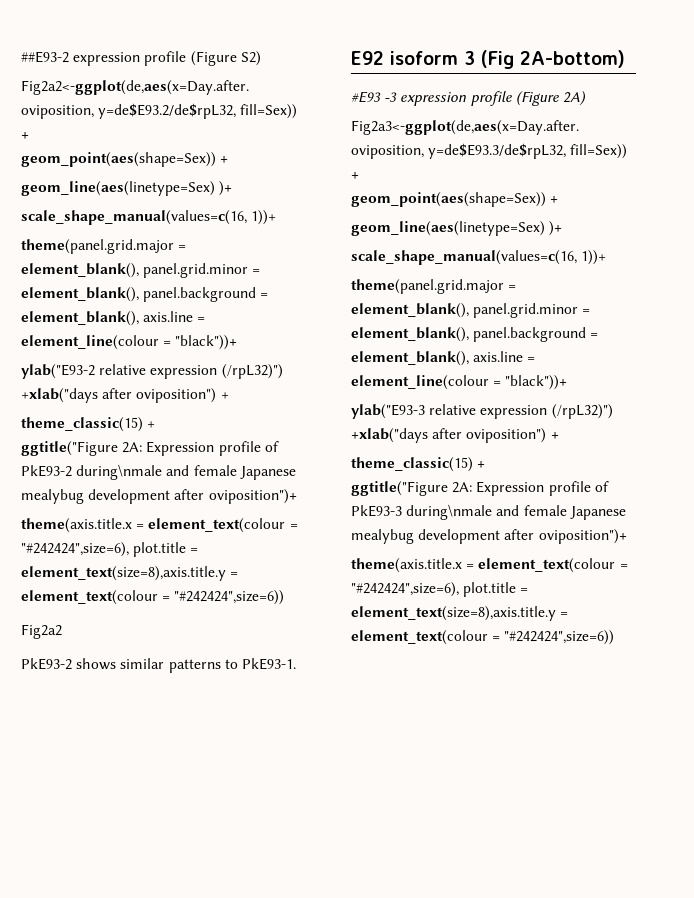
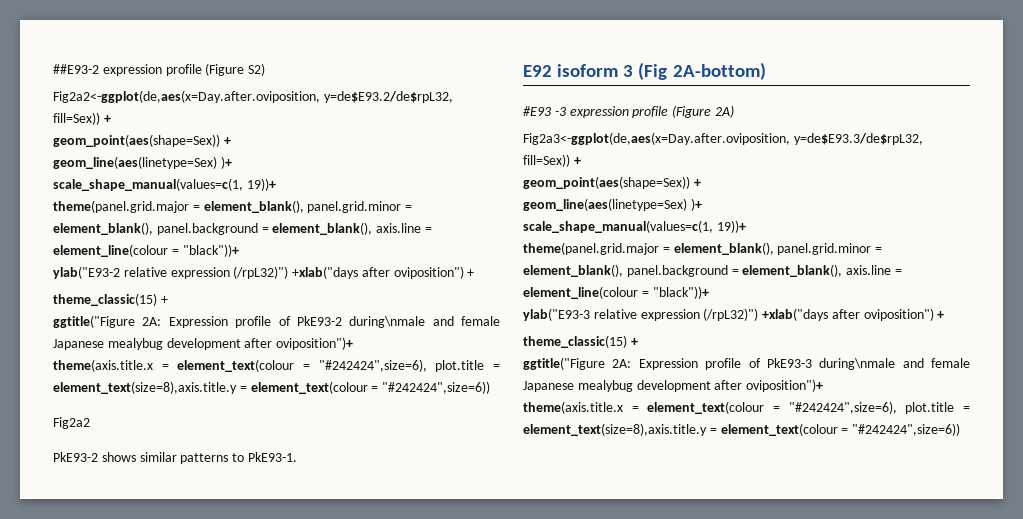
[21,210,277,225] scale_shape_manual(values=c(16, 1))+ -> [53,178,276,191] scale_shape_manual(values=c(1, 19))+
[351,250,607,265] scale_shape_manual(values=c(16, 1))+ -> [523,220,746,233] scale_shape_manual(values=c(1, 19))+

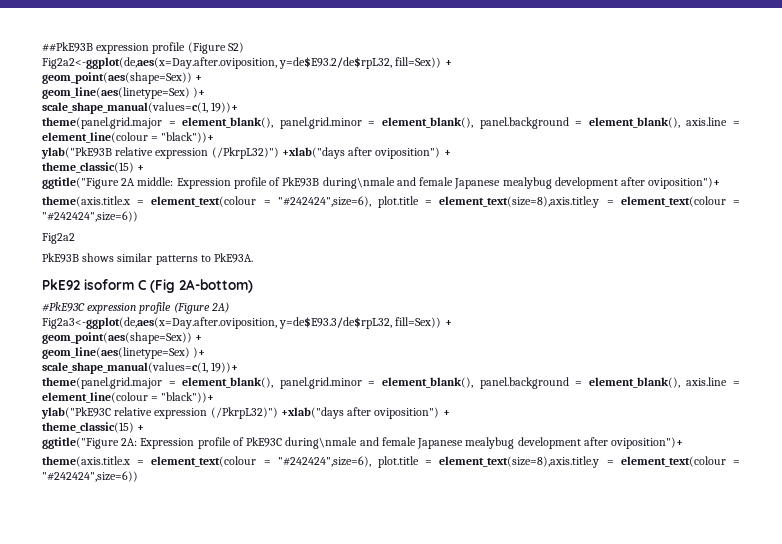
[53,64,99,74] ##E93-2 -> [42,42,93,52] ##PkE93B
[53,266,475,279] [53,293,168,306] [53,315,342,328] ylab("E93-2 relative expression (/rpL32)") +xlab("days after oviposition") + // theme_classic(15) + // ggtitle("Figure 2A: Expression profile of PkE93-2 -> [41,147,451,159] [42,162,145,173] [42,177,320,189] ylab("PkE93B relative expression (/PkrpL32)") +xlab("days after oviposition") + // theme_classic(15) + // ggtitle("Figure 2A middle: Expression profile of PkE93B
[53,452,98,462] PkE93-2 -> [42,253,79,263] PkE93B
[247,452,297,462] [523,64,634,77] PkE93-1. // E92 isoform 3 -> [214,253,254,263] [42,279,147,290] PkE93A. // PkE92 isoform C
[523,106,567,116] #E93 -3 -> [42,302,85,312] #PkE93C
[523,308,759,321] ylab("E93-3 relative expression (/rpL32)") -> [41,407,278,419] ylab("PkE93C relative expression (/PkrpL32)")
[766,358,812,368] PkE93-3 -> [246,437,283,447] PkE93C

